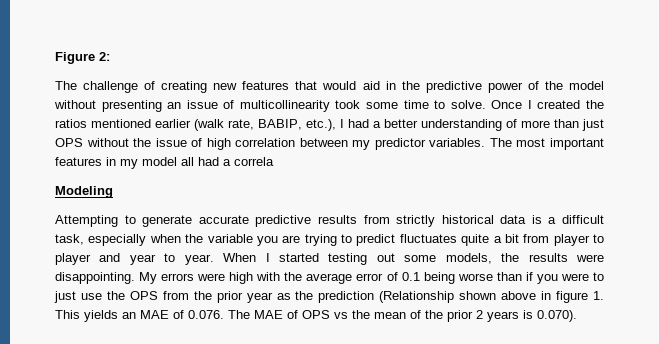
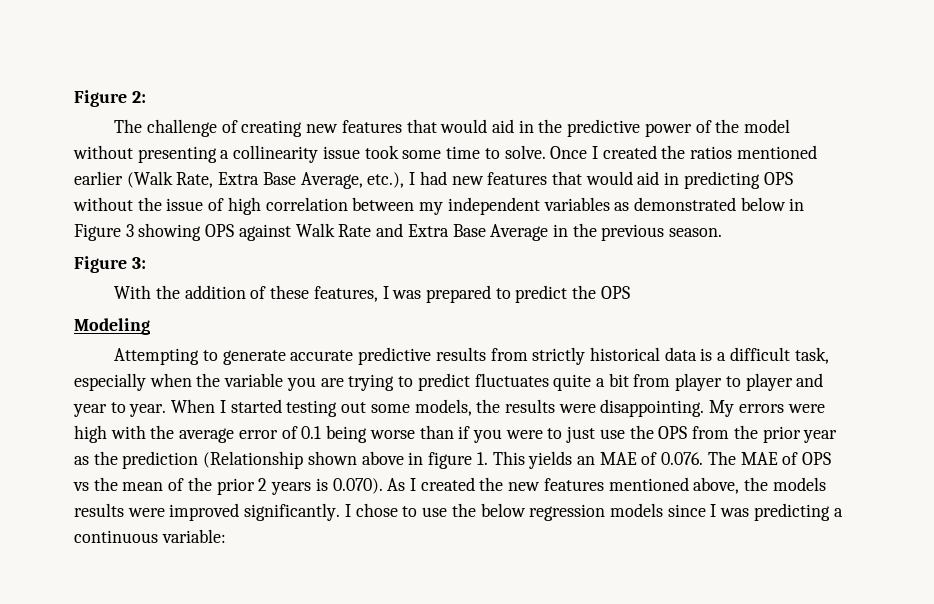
[167,100,330,112] an issue of multicollinearity -> [220,145,360,163] a collinearity issue
[194,119,604,131] (walk rate, BABIP, etc.), I had a better understanding of more than just -> [126,171,760,189] (Walk Rate, Extra Base Average, etc.), I had new features that would aid in predicting
[374,138,605,150] [55,157,274,169] predictor variables. The most important features in my model all had a correla -> [447,197,805,215] [74,223,723,241] [74,256,146,273] [114,285,630,303] independent variables as demonstrated below in Figure 3 showing OPS against Walk Rate and Extra Base Average in the previous season. // Figure 3: // With the addition of these features, I was prepared to predict the OPS
(577, 316) none -> [387,477,826,494] [74,503,843,521] [74,529,226,543] As I created the new features mentioned above, the models results were improved significantly. I chose to use the below regression models since I was predicting a continuous variable:

